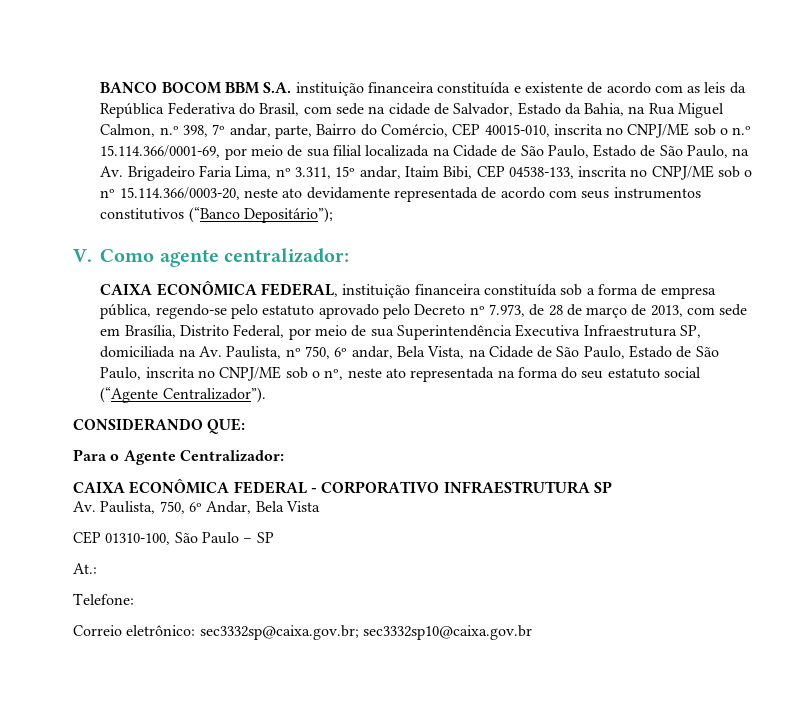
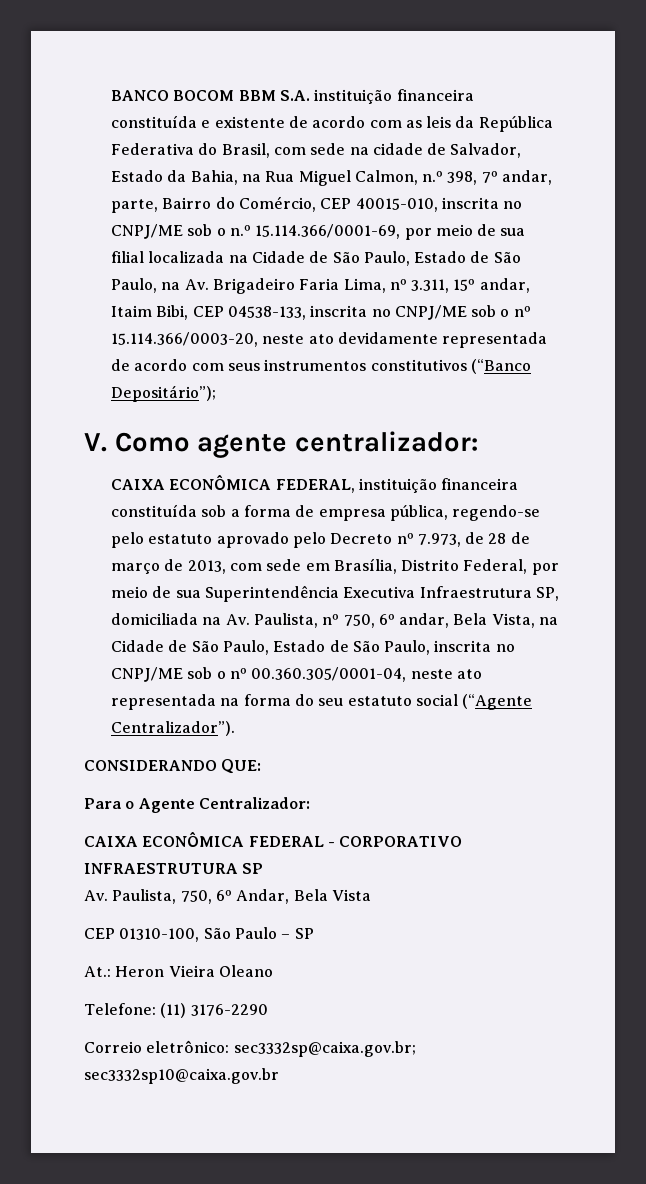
[324,369,344,380] nº, -> [229,667,407,682] nº 00.360.305/0001-04,
(97, 568) none -> [115,965,273,977] Heron Vieira Oleano
(134, 599) none -> [160,1003,268,1018] (11) 3176-2290

